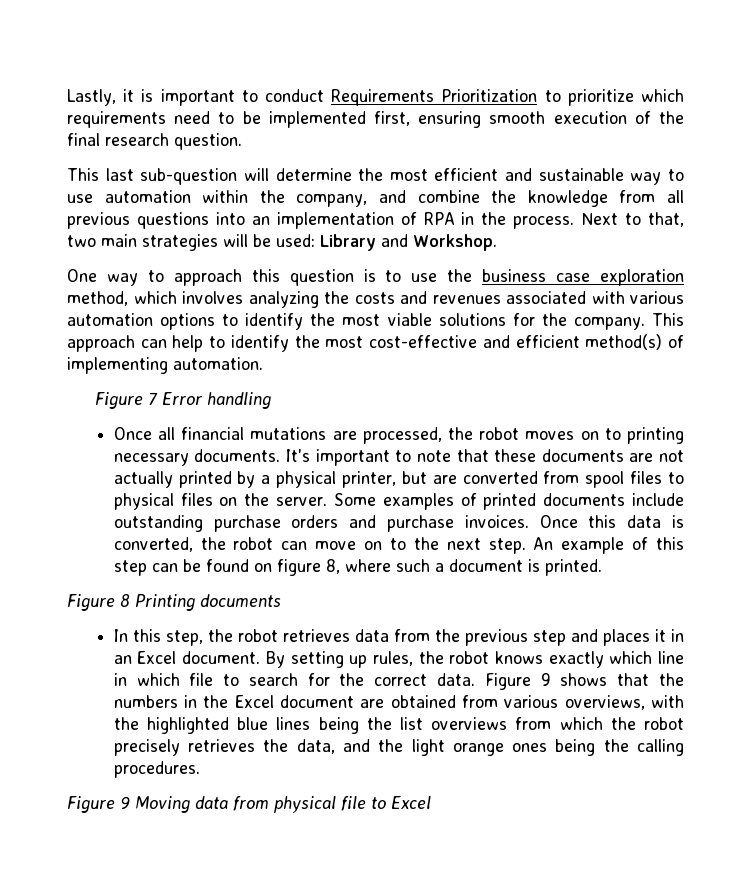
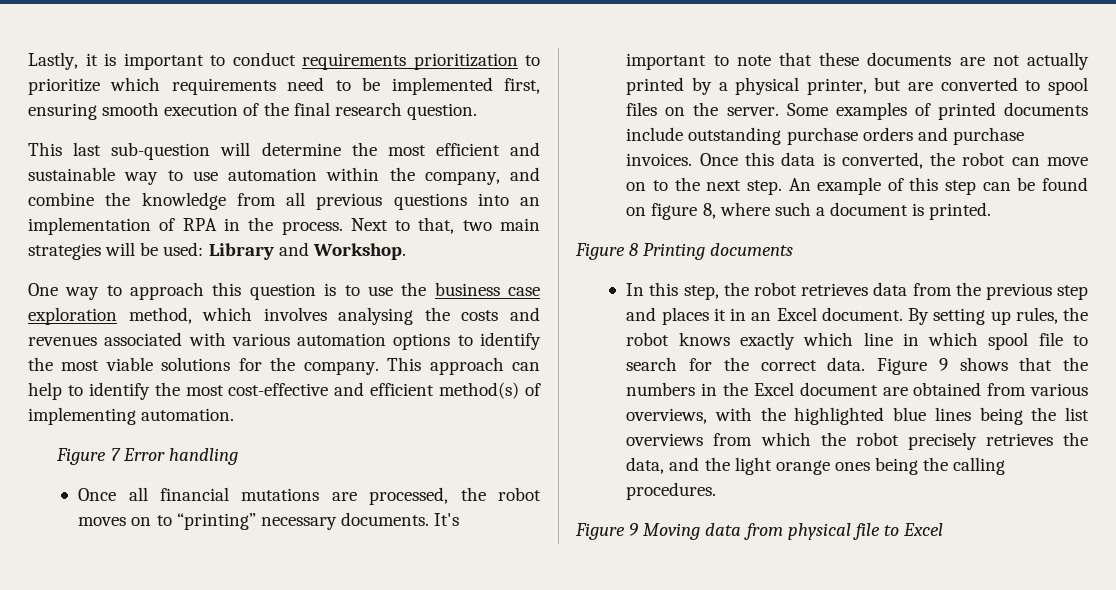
[331,89,538,106] Requirements Prioritization -> [302,53,518,70] requirements prioritization
[248,291,319,308] analyzing -> [338,307,414,325] analysing
[627,427,684,444] printing -> [176,513,256,530] “printing”
[543,471,580,484] from -> [1025,80,1041,91] to
[667,472,684,484] [113,493,213,510] to physical files -> (658, 109) none
(180, 679) none -> [988,332,1029,350] spool

